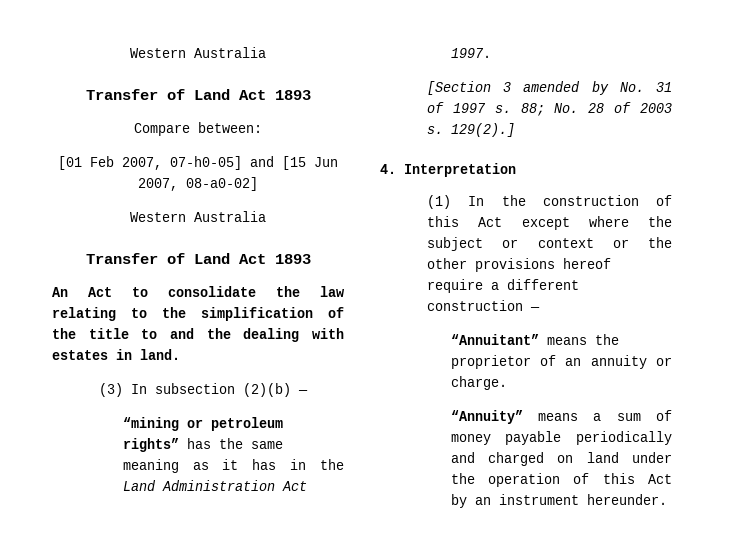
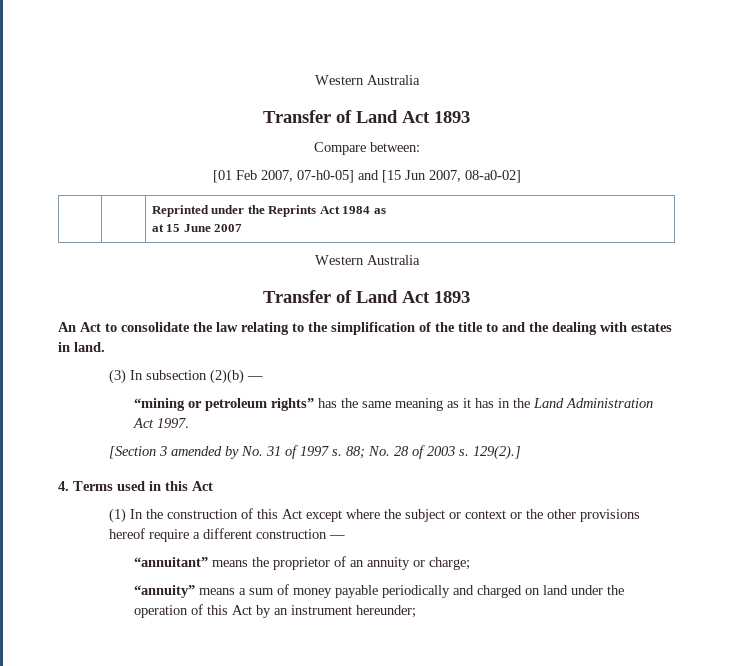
(258, 184) none -> [151,205,386,217] [151,224,243,232] // | | Reprinted under the Reprints Act 1984 as // at 15 June 2007
[404,163,516,177] Interpretation -> [73,481,213,491] Terms used in this Act
[450,334,539,345] “Annuitant” -> [134,557,209,567] “annuitant”
[450,376,507,390] [450,410,523,424] charge. // “Annuity” -> [429,557,471,570] [134,585,196,598] charge; // “annuity”
[586,494,667,505] hereunder. -> [356,605,417,618] hereunder;

